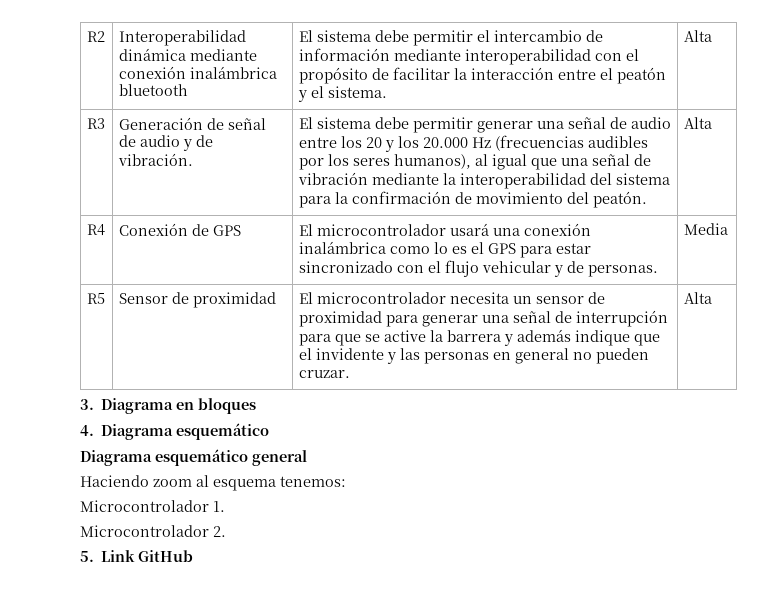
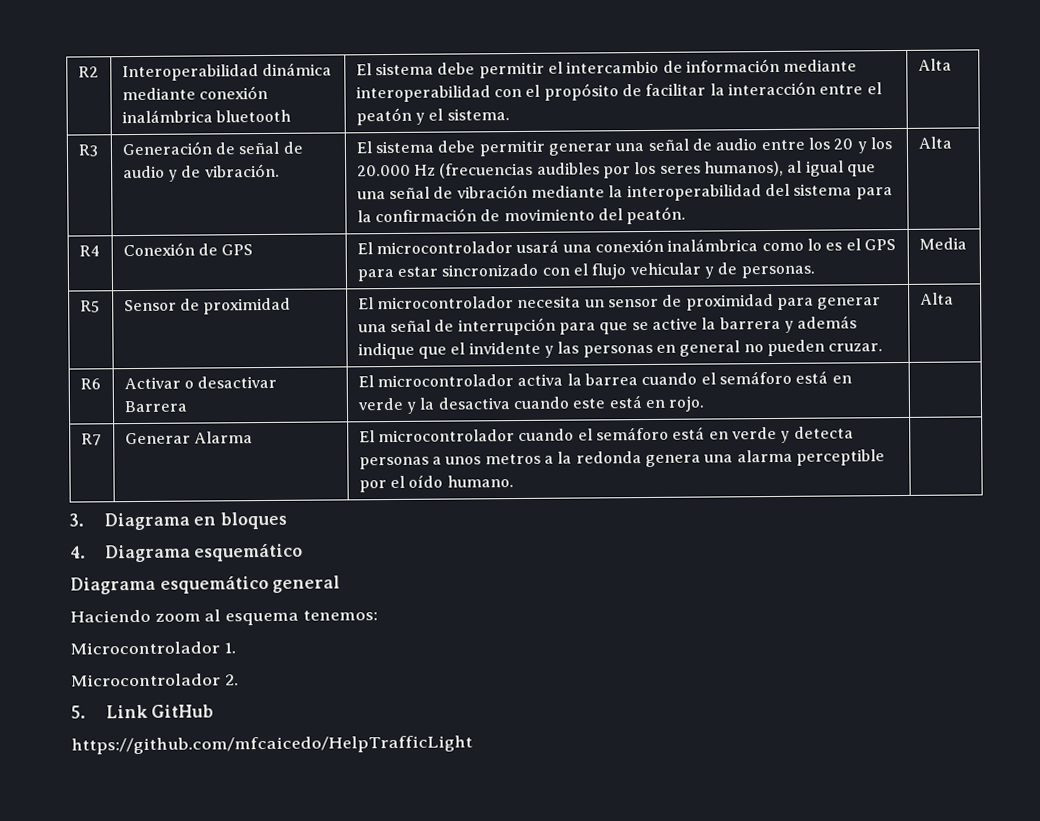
(712, 298) none -> [79,378,101,390] [123,375,278,390] [123,400,187,413] [357,370,852,388] [357,395,706,414] [80,433,102,446] [124,431,254,445] [358,426,854,443] [358,449,885,470] [358,474,514,493] // R6 | Activar o desactivar Barrera | El microcontrolador activa la barrea cuando el semáforo está en verde y la desactiva cuando este está en rojo. | // R7 | Generar Alarma | El microcontrolador cuando el semáforo está en verde y detecta personas a unos metros a la redonda genera una alarma perceptible por el oído humano. |
(194, 556) none -> [71,735,473,755] // https://github.com/mfcaicedo/HelpTrafficLight

